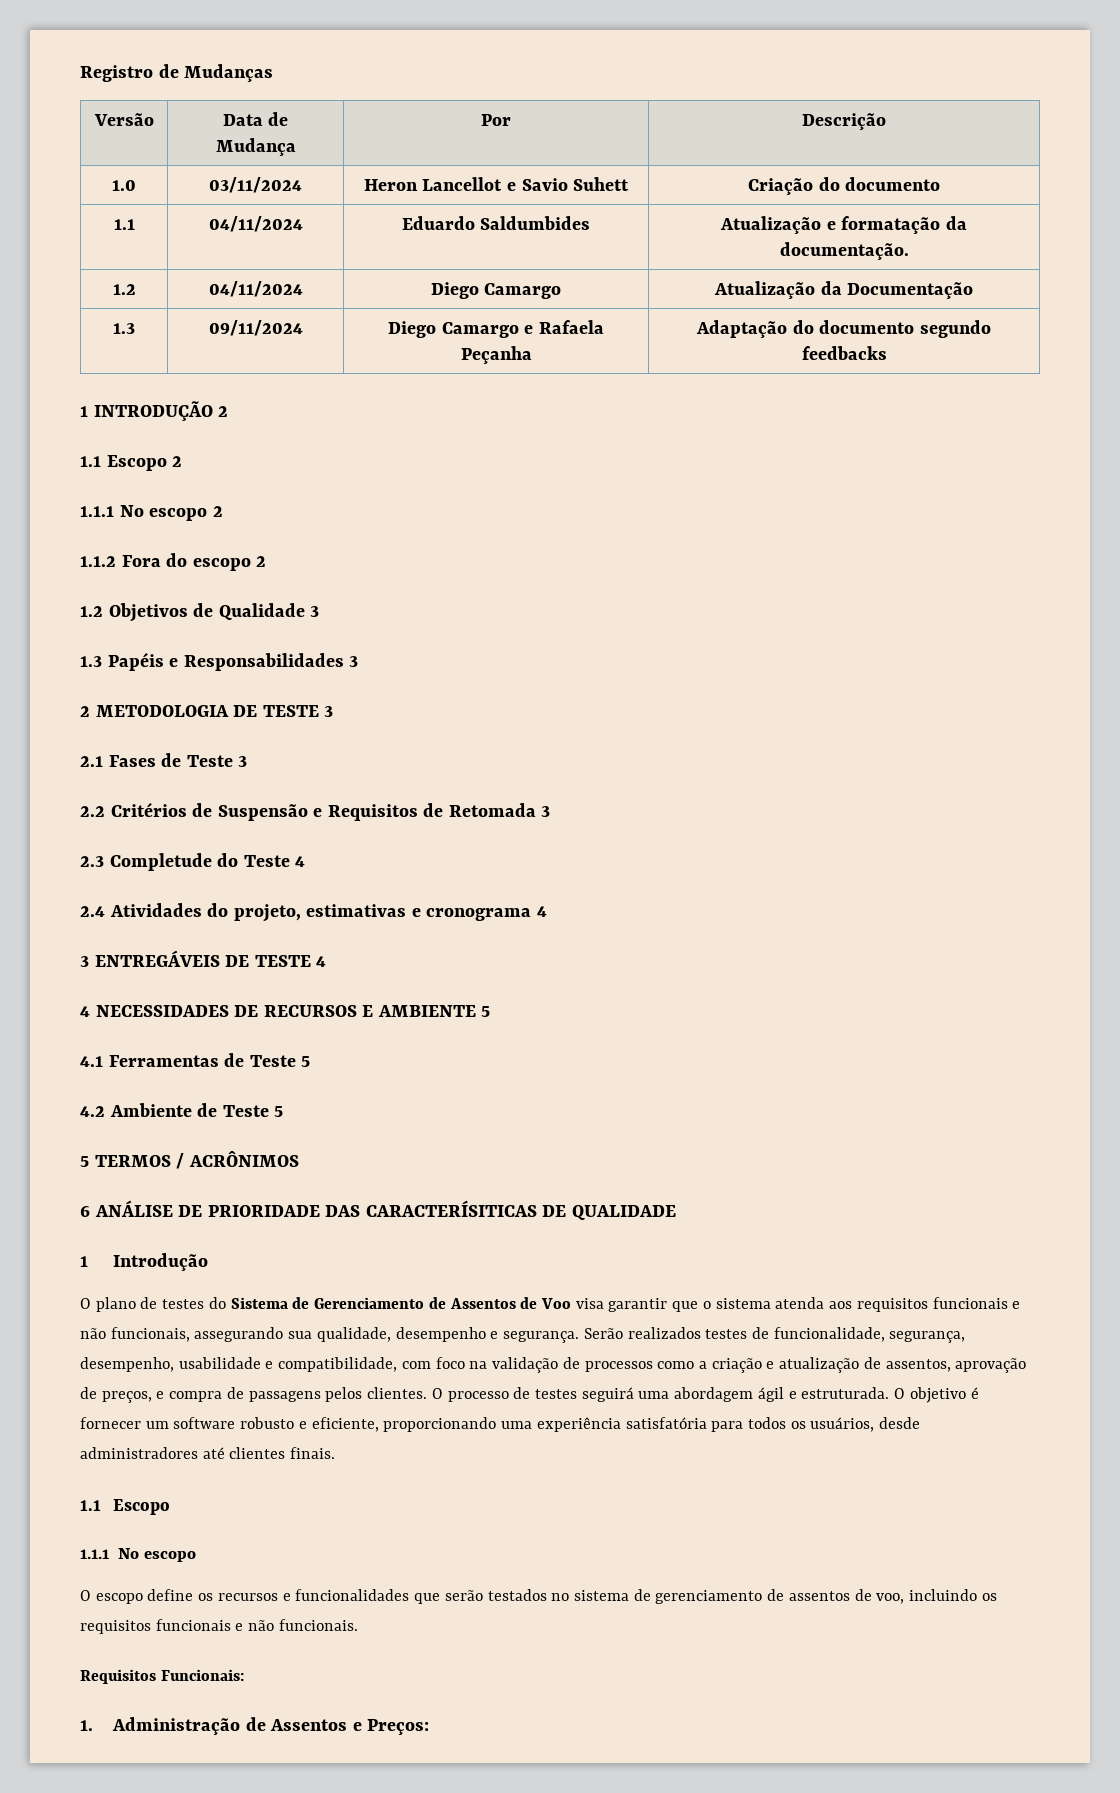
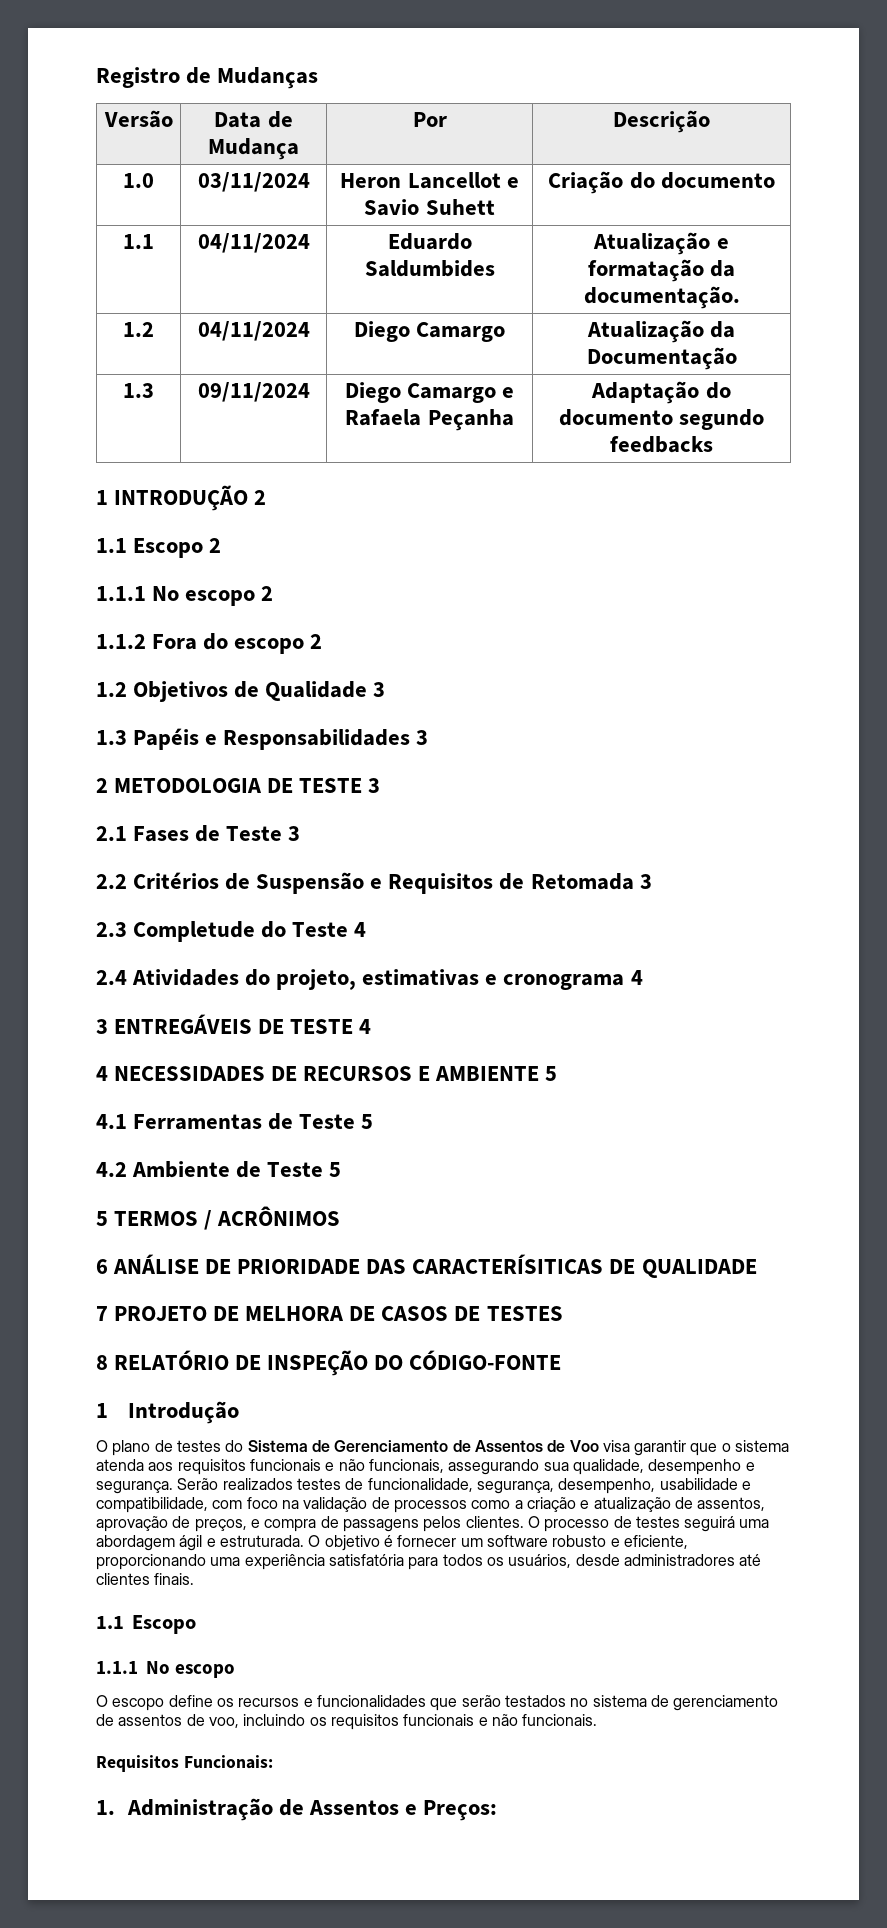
(676, 1212) none -> [96,1306,563,1321] [96,1350,562,1376] // 7 PROJETO DE MELHORA DE CASOS DE TESTES // 8 RELATÓRIO DE INSPEÇÃO DO CÓDIGO-FONTE

